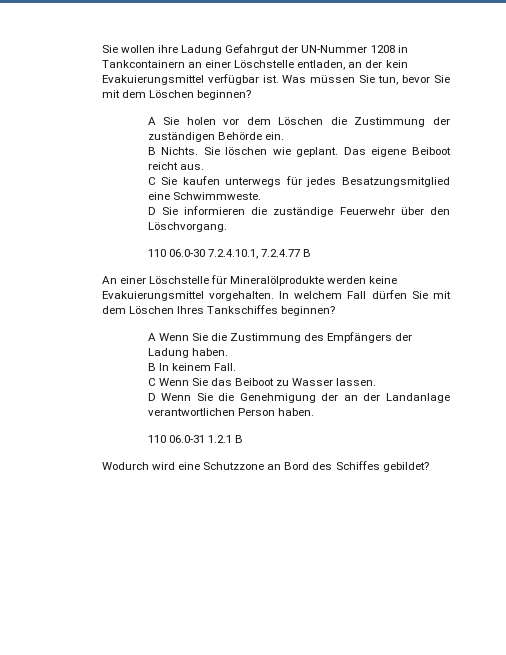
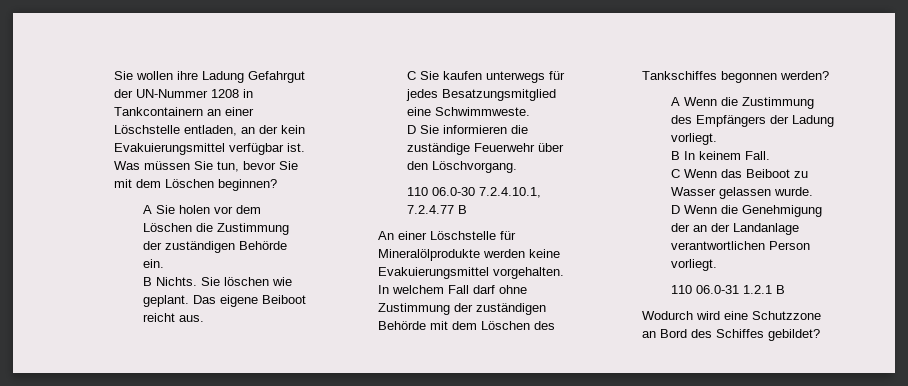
[371,290,451,299] [101,305,336,316] dürfen Sie mit dem Löschen Ihres Tankschiffes beginnen? -> [473,285,528,294] [378,303,547,315] [378,321,556,330] [642,71,830,83] darf ohne Zustimmung der zuständigen Behörde mit dem Löschen des Tankschiffes begonnen werden?
[191,333,208,341] Sie -> (717, 101) none
[191,348,228,356] haben. -> [670,133,717,145] vorliegt.
[191,378,208,386] Sie -> (717, 173) none
[336,378,377,386] lassen. -> [718,187,813,199] gelassen wurde.
[196,393,213,401] Sie -> (717, 209) none
[277,408,314,416] haben. -> [670,259,717,271] vorliegt.

